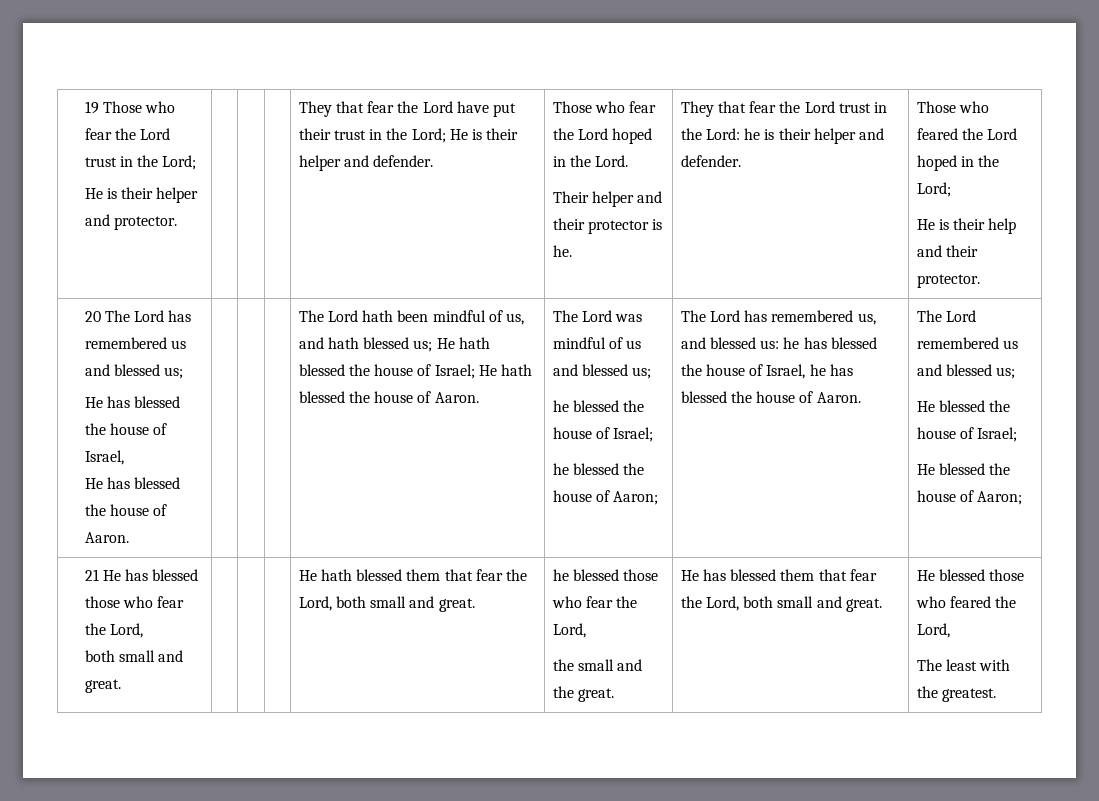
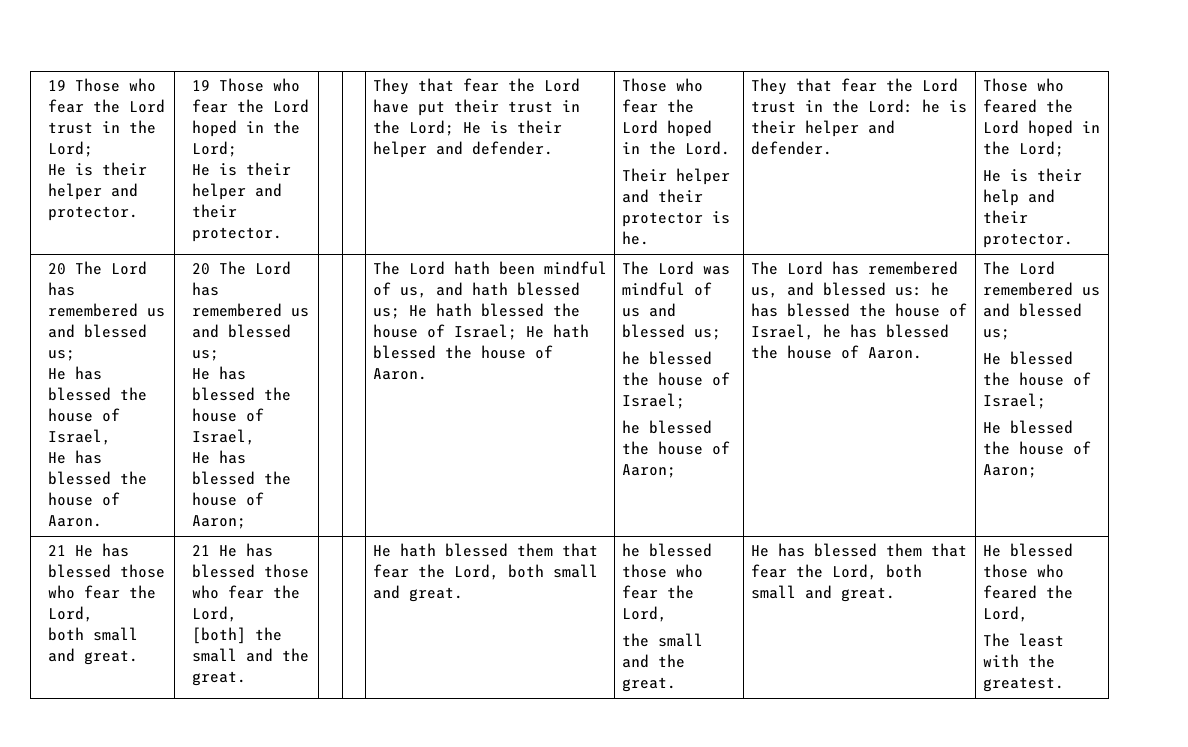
(177, 223) none -> [192,78,301,92] [192,99,310,113] [192,120,301,137] [192,141,238,157] [192,162,292,176] [192,183,283,200] [192,204,238,218] [192,227,283,242] 19 Those who fear the Lord hoped in the Lord; // He is their helper and their protector.
(129, 537) none -> [192,261,292,275] [192,282,220,296] [192,303,310,317] [192,324,292,338] [192,350,220,361] [192,366,247,380] [192,387,292,401] [192,408,265,422] [192,429,256,445] [192,450,247,464] [192,471,292,485] [192,492,265,506] [192,515,247,529] 20 The Lord has remembered us and blessed us; // He has blessed the house of Israel, // He has blessed the house of Aaron;
(121, 686) none -> [192,543,274,557] [192,564,310,578] [192,585,301,599] [192,606,238,622] [192,627,283,644] [192,648,310,662] [192,671,247,686] 21 He has blessed those who fear the Lord, // [both] the small and the great.

